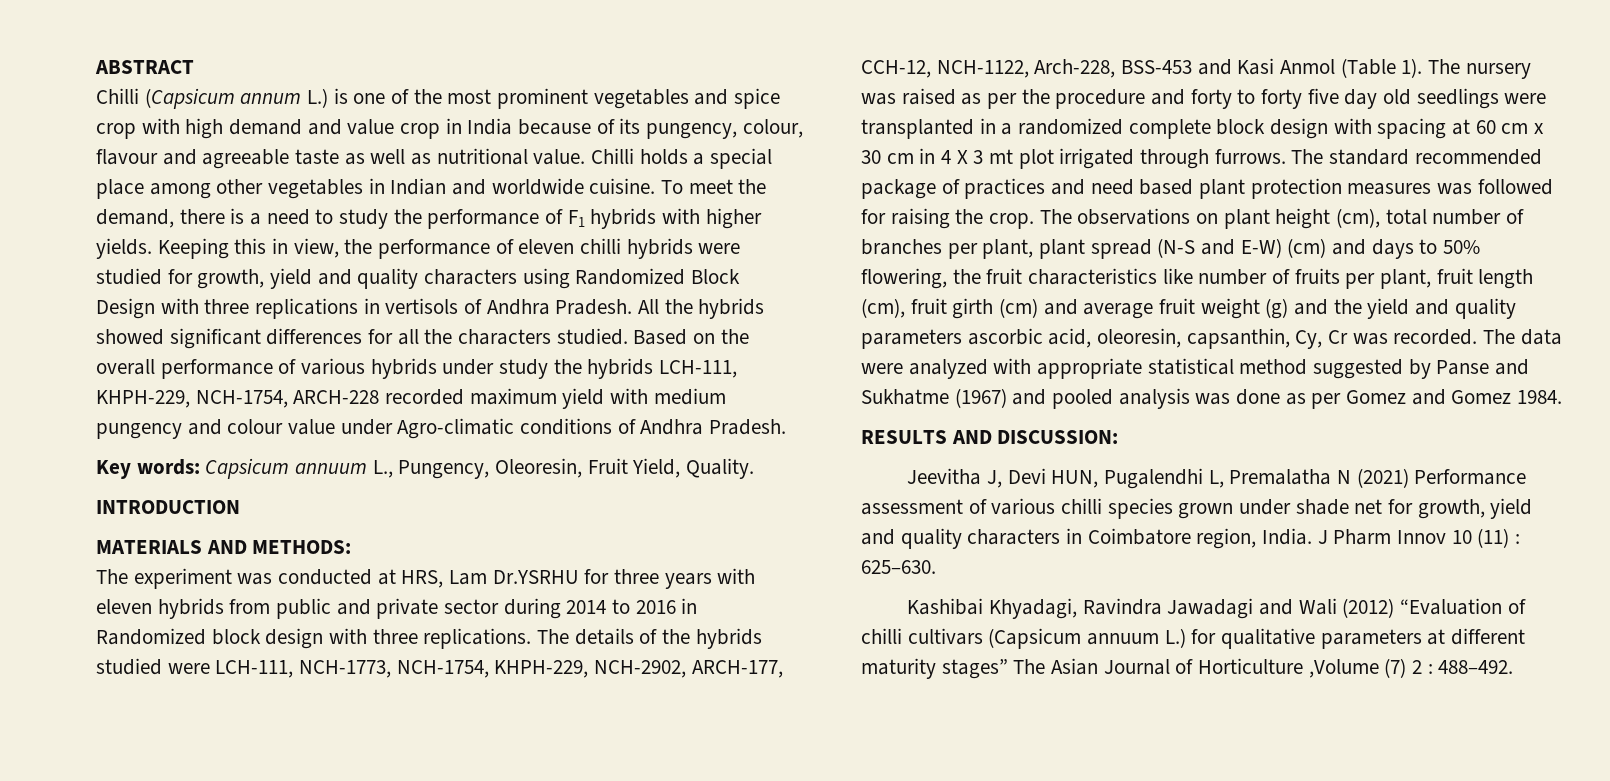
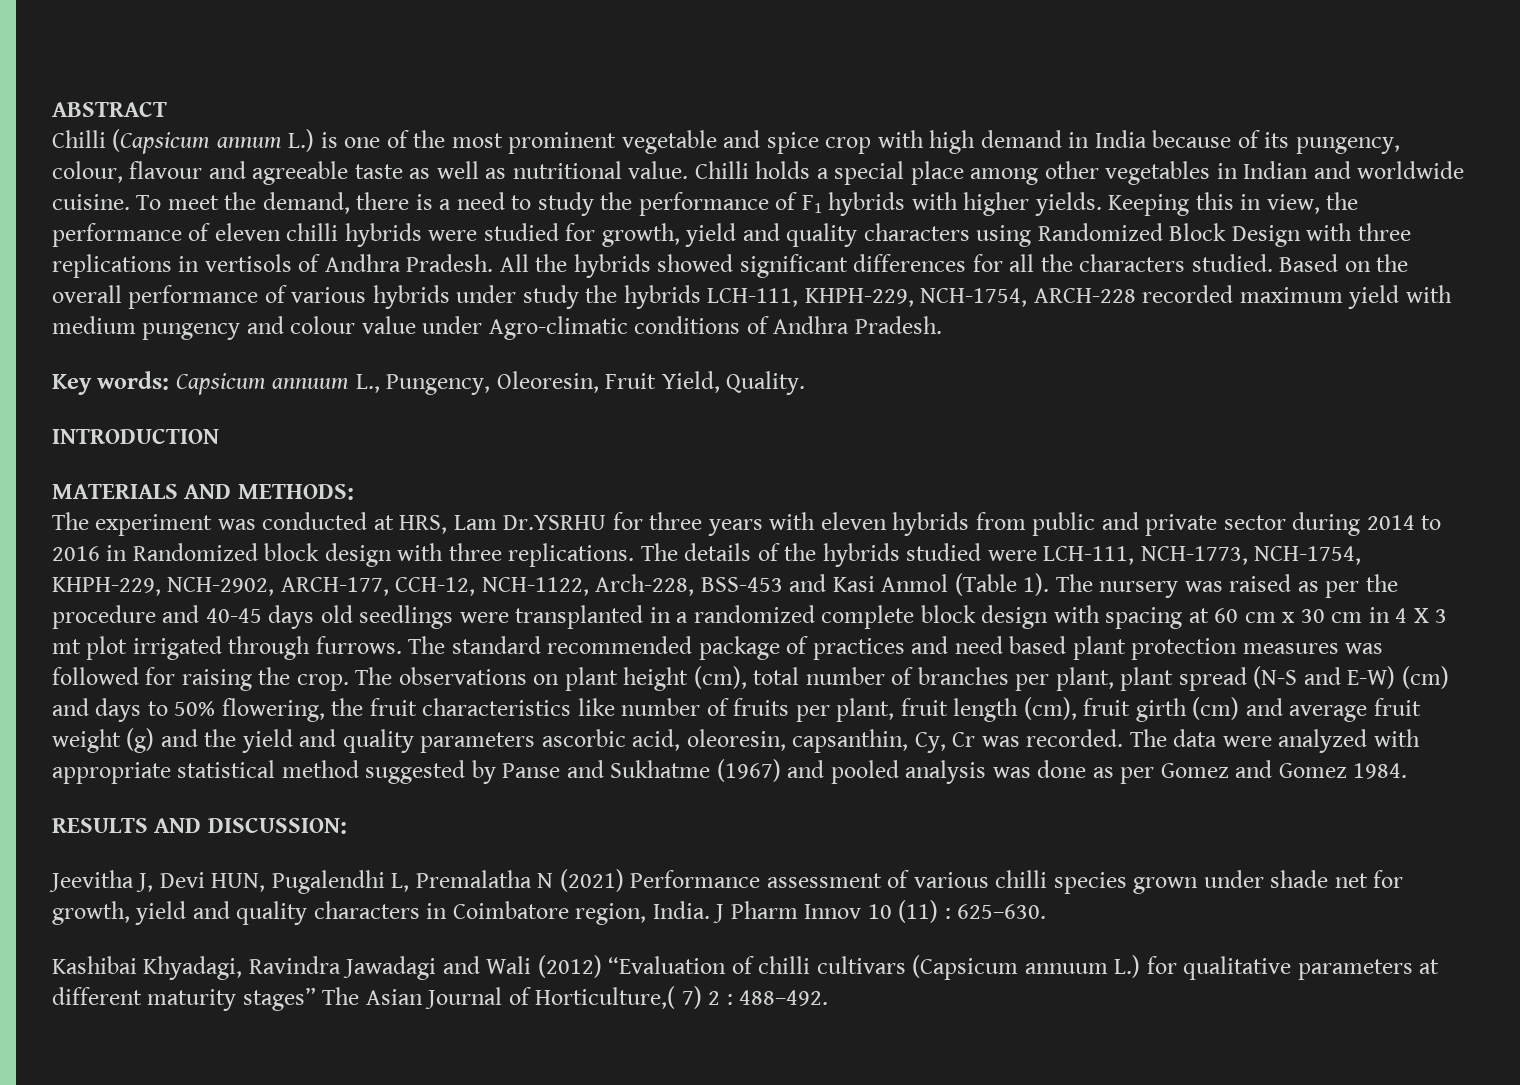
[593,89,689,109] vegetables -> [621,130,717,154] vegetable
[307,119,441,139] and value crop -> (1062, 139) none
[1190,88,1378,109] forty to forty five day -> [205,605,315,629] 40-45 days
[1198,658,1407,678] Horticulture ,Volume (7) -> [535,986,702,1009] Horticulture,( 7)

